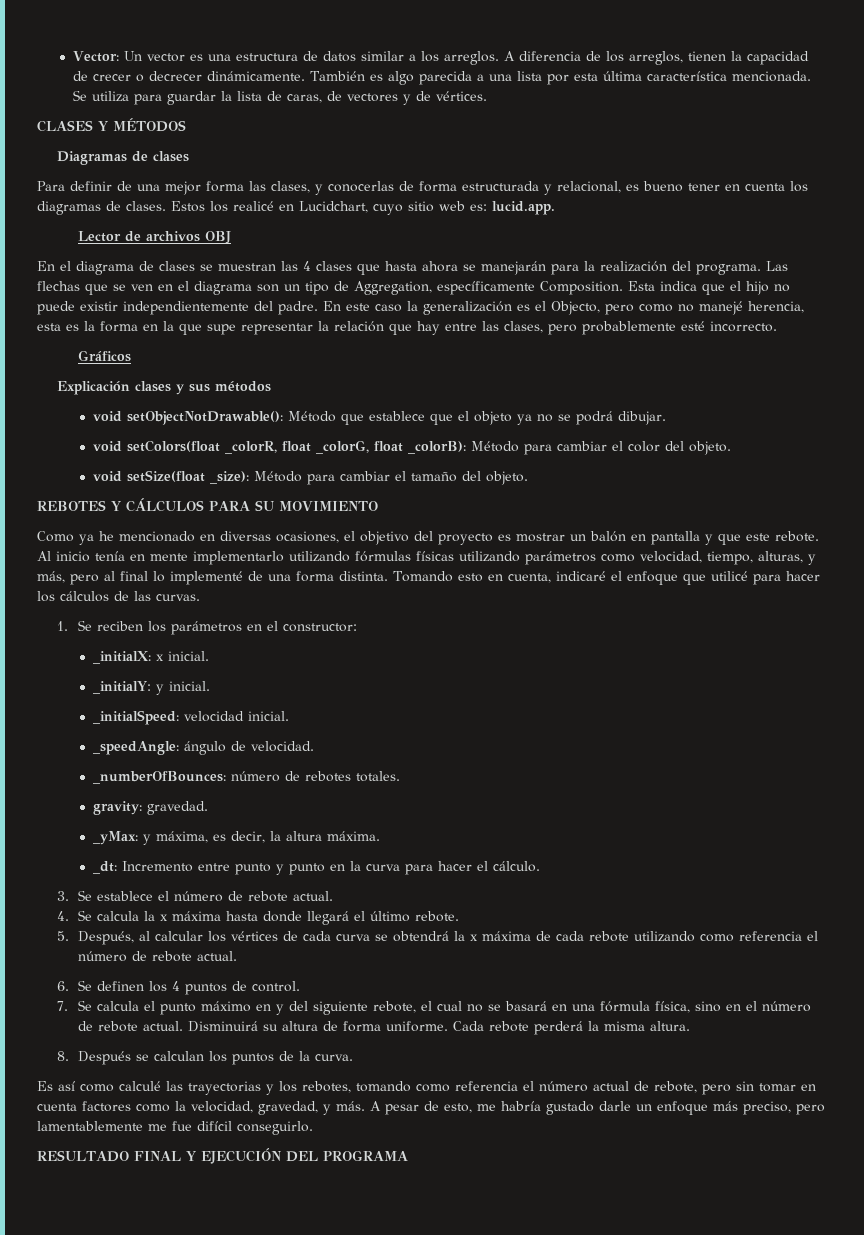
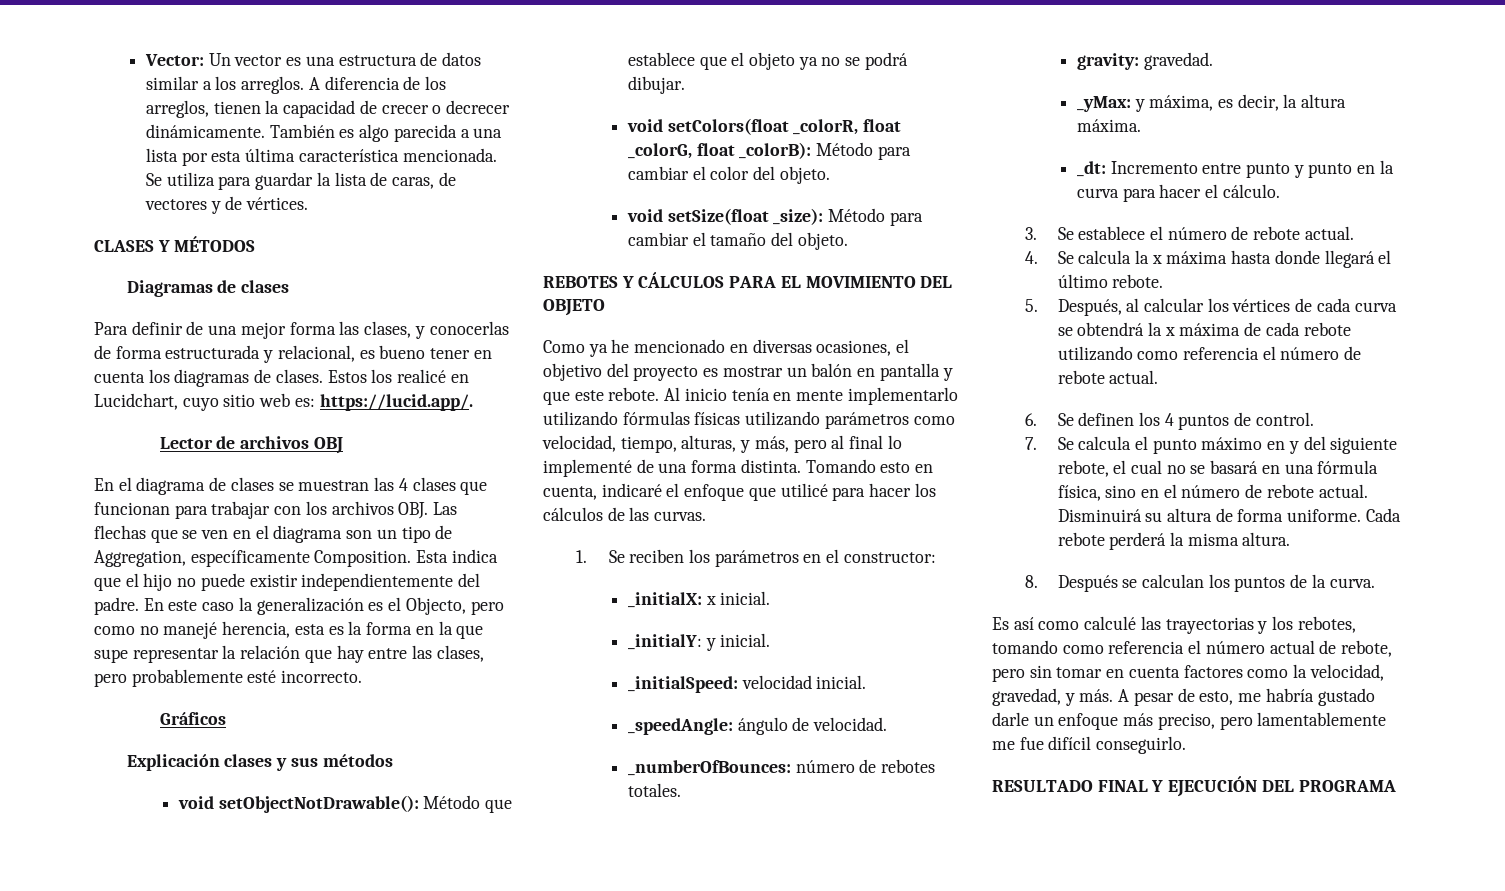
[492,201,555,215] lucid.app. -> [319,394,473,411] https://lucid.app/.
[385,261,761,275] hasta ahora se manejarán para la realización del programa. -> [94,501,429,519] funcionan para trabajar con los archivos OBJ.
[254,500,274,511] SU -> [780,276,801,288] EL
(378, 506) none -> [920,276,953,288] [543,299,605,316] DEL OBJETO

